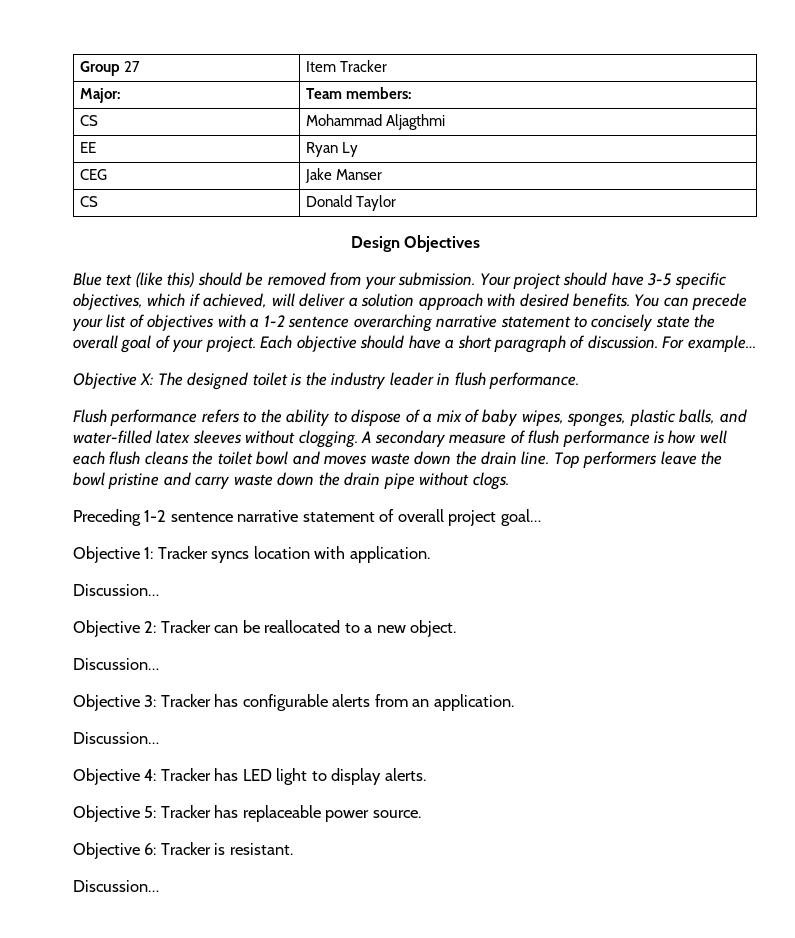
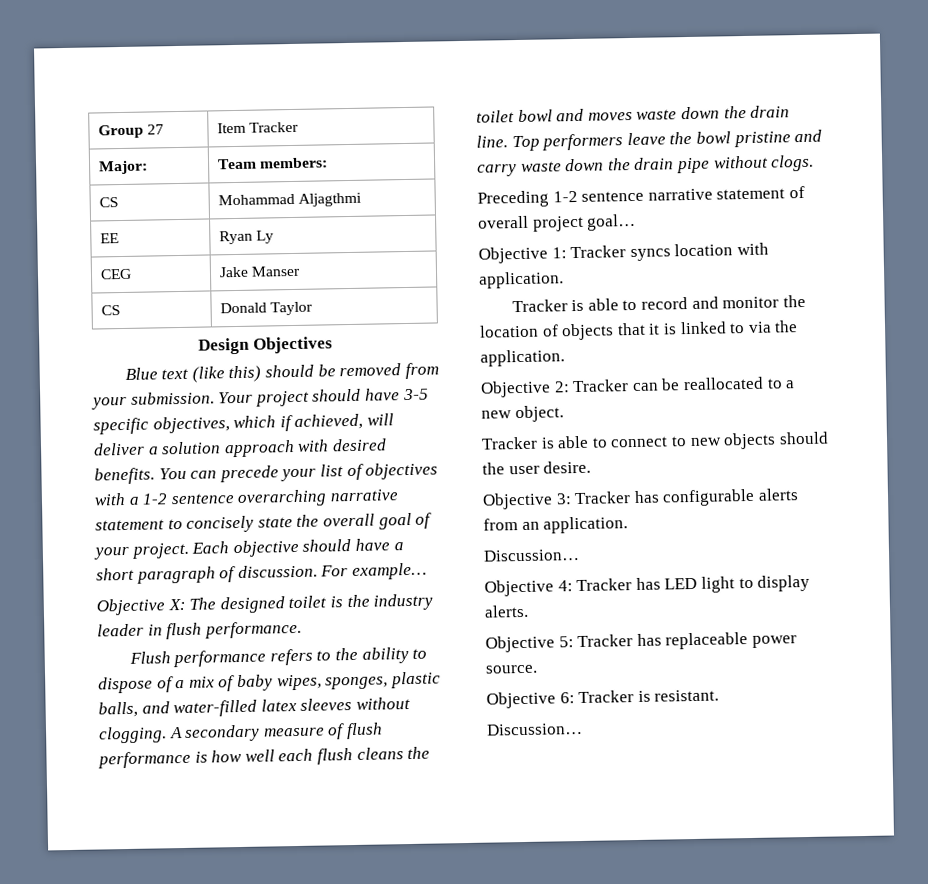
[73,584,159,596] Discussion… -> [511,294,806,313] [479,320,799,341] [480,349,565,367] Tracker is able to record and monitor the location of objects that it is linked to via the application.
[73,658,159,670] Discussion… -> [481,431,829,450] [482,460,592,475] Tracker is able to connect to new objects should the user desire.

